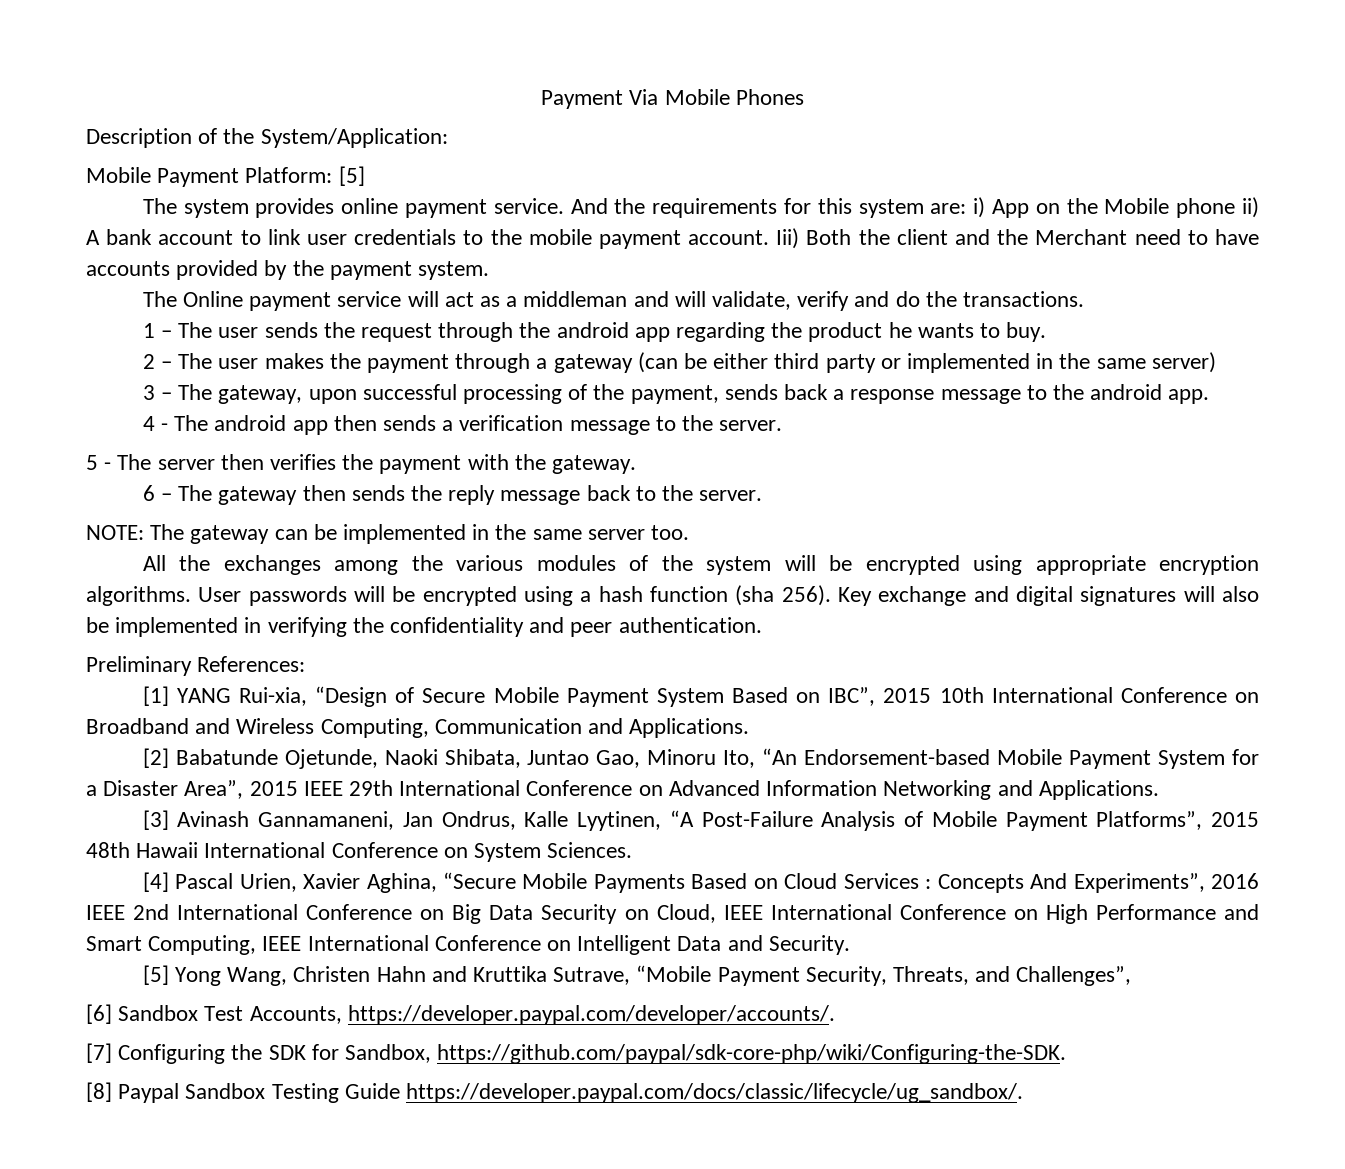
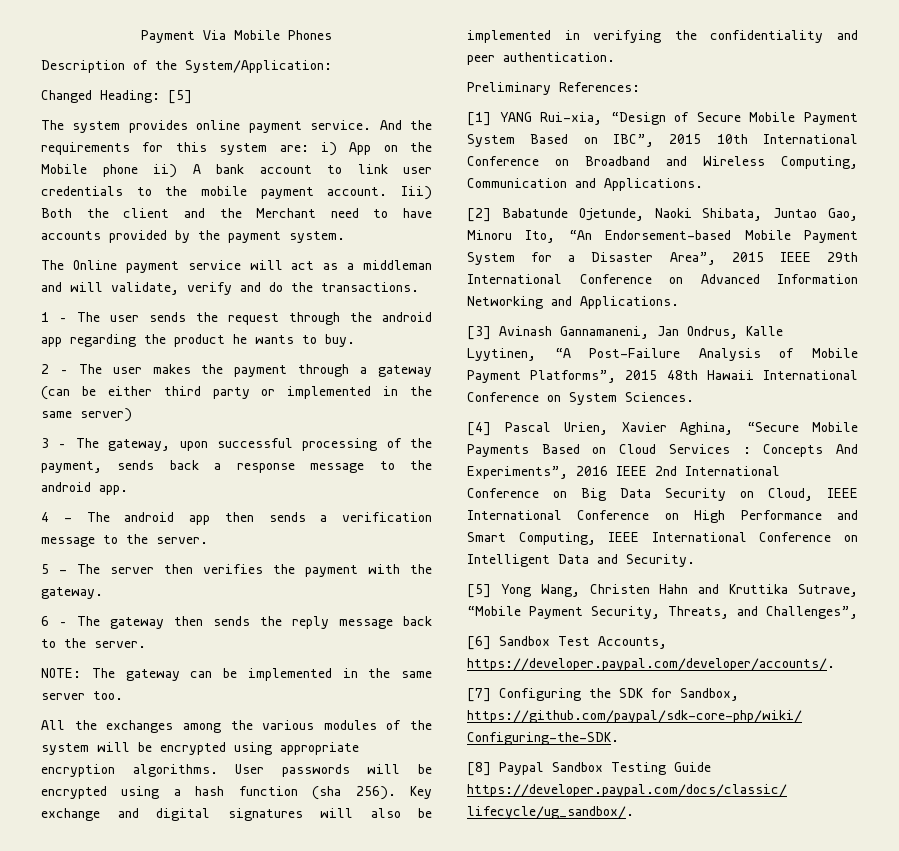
[86,167,333,187] Mobile Payment Platform: -> [41,90,160,103] Changed Heading:

